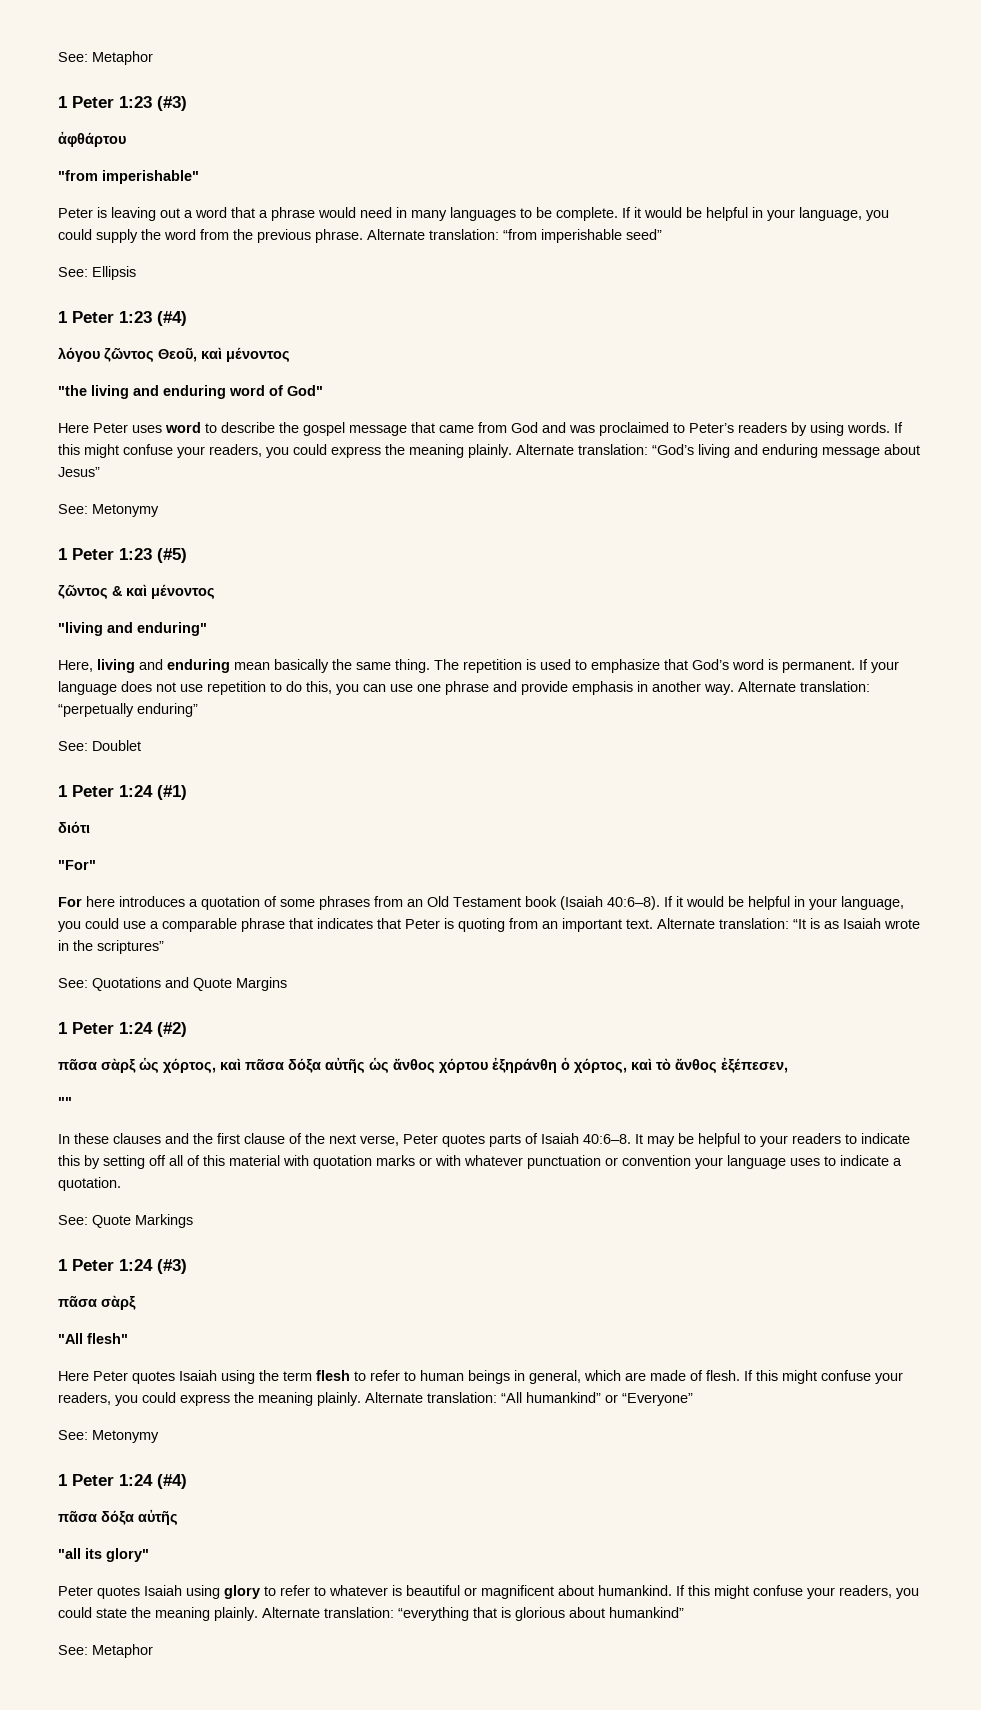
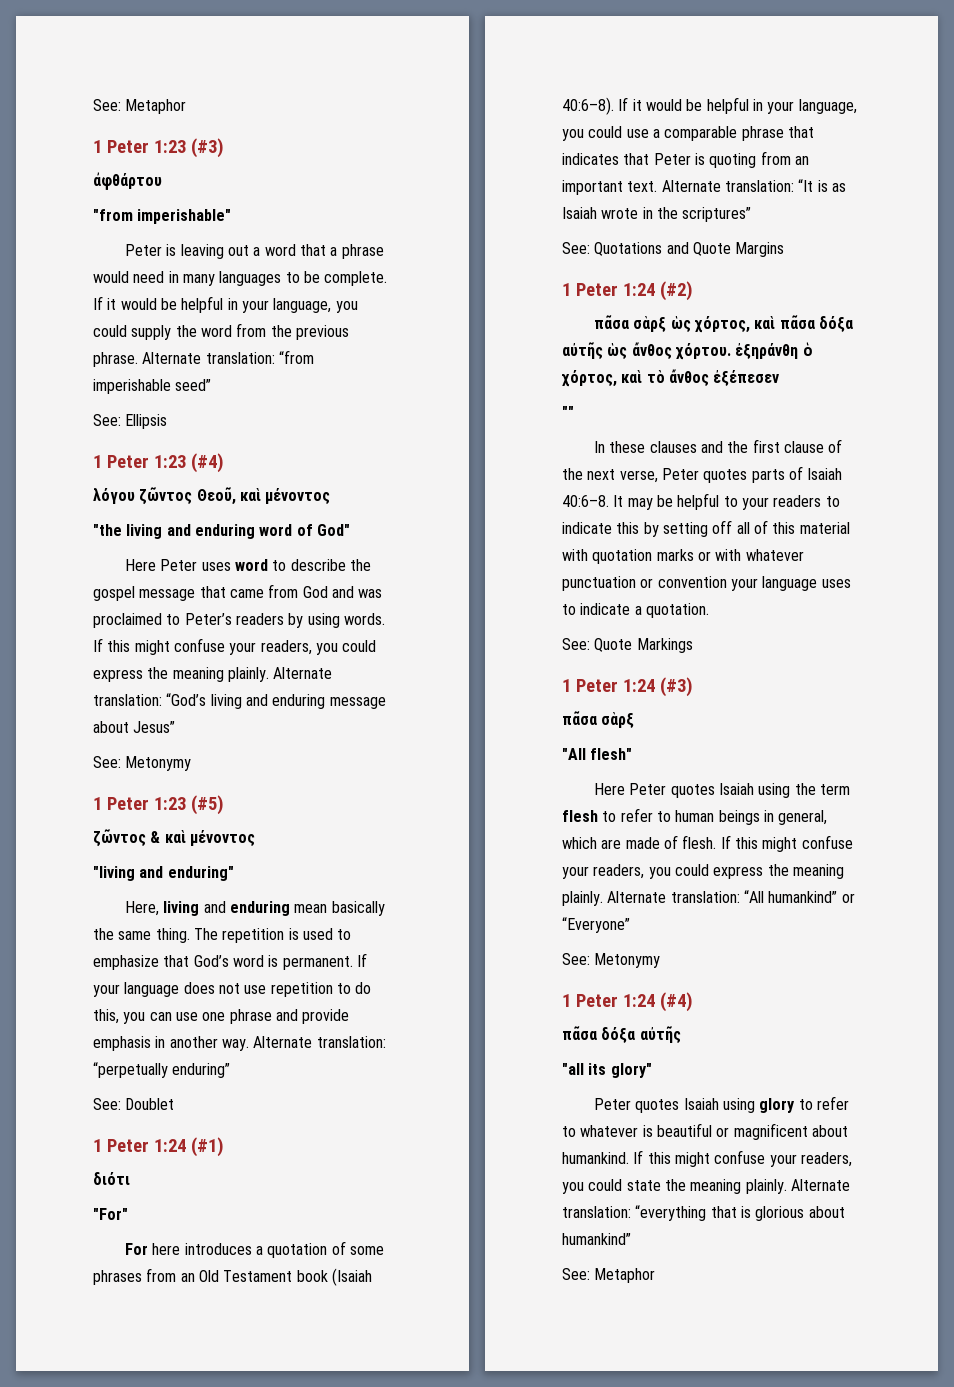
[439,1058,488,1073] χόρτου -> [675,343,731,360] χόρτου.
[721,1057,788,1073] ἐξέπεσεν, -> [713,370,780,386] ἐξέπεσεν

